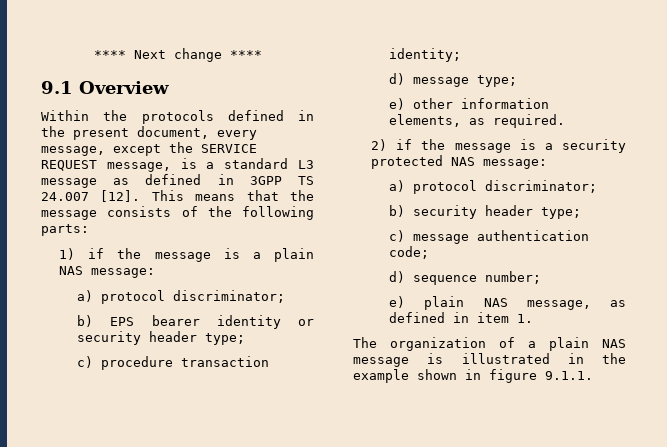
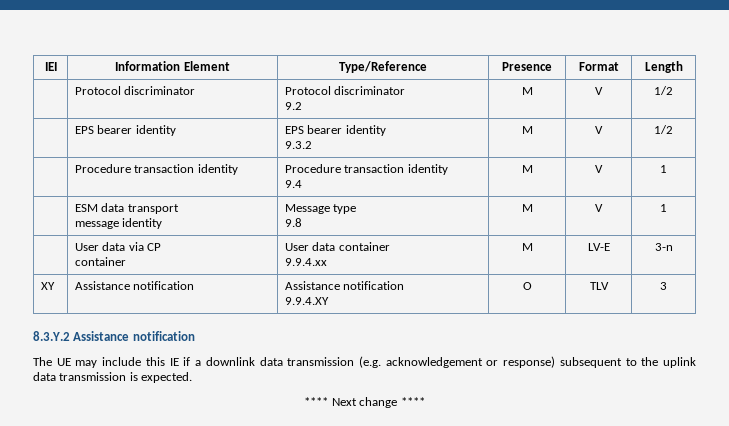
[93,48,262,62] [41,81,169,94] [41,110,314,124] [41,126,257,140] [41,142,257,156] [41,158,315,172] [41,174,314,188] [41,190,314,202] [41,206,314,220] [41,224,89,236] [59,248,314,262] [59,266,156,278] [77,290,286,304] [77,315,315,329] [77,331,246,345] [77,356,270,370] [389,48,462,62] [389,73,518,87] [389,98,550,110] [389,114,566,128] [371,139,626,153] [371,155,548,169] [389,180,598,194] [389,205,582,219] [389,230,590,244] [389,246,430,259] [389,271,542,285] [389,296,626,310] [389,312,534,323] [353,337,626,351] [353,353,626,367] [353,369,593,383] **** Next change **** // 9.1 Overview // Within the protocols defined in the present document, every message, except the SERVICE REQUEST message, is a standard L3 message as defined in 3GPP TS 24.007 [12]. This means that the message consists of the following parts: // 1) if the message is a plain NAS message: // a) protocol discriminator; // b) EPS bearer identity or security header type; // c) procedure transaction identity; // d) message type; // e) other information elements, as required. // 2) if the message is a security protected NAS message: // a) protocol discriminator; // b) security header type; // c) message authentication code; // d) sequence number; // e) plain NAS message, as defined in item 1. // The organization of a plain NAS message is illustrated in the example shown in figure 9.1.1. -> [44,62,57,71] [115,61,230,71] [339,61,427,73] [502,62,552,71] [578,62,619,71] [644,61,683,73] [74,86,196,95] [284,86,406,95] [284,102,302,110] [521,87,533,95] [595,87,603,95] [654,86,673,95] [74,125,176,136] [284,125,386,136] [284,141,312,149] [521,126,533,134] [595,126,603,134] [654,125,673,134] [74,164,238,175] [284,164,448,175] [284,180,302,188] [521,165,533,173] [595,165,603,173] [660,165,667,173] [74,203,179,214] [74,218,163,229] [284,204,357,214] [284,218,302,227] [521,204,533,212] [595,204,603,212] [660,204,667,212] [74,242,162,251] [74,257,126,266] [284,242,390,251] [284,258,327,266] [521,243,533,251] [587,243,610,251] [654,243,673,251] [40,282,55,290] [74,281,195,290] [284,281,405,290] [284,297,329,305] [522,282,532,290] [589,282,609,290] [660,282,667,290] [33,331,195,341] [33,356,696,368] [33,372,193,383] [304,397,425,408] IEI | Information Element | Type/Reference | Presence | Format | Length // | Protocol discriminator | Protocol discriminator // 9.2 | M | V | 1/2 // | EPS bearer identity | EPS bearer identity // 9.3.2 | M | V | 1/2 // | Procedure transaction identity | Procedure transaction identity // 9.4 | M | V | 1 // | ESM data transport // message identity | Message type // 9.8 | M | V | 1 // | User data via CP // container | User data container // 9.9.4.xx | M | LV-E | 3-n // XY | Assistance notification | Assistance notification // 9.9.4.XY | O | TLV | 3 // 8.3.Y.2 Assistance notification // The UE may include this IE if a downlink data transmission (e.g. acknowledgement or response) subsequent to the uplink data transmission is expected. // **** Next change ****

